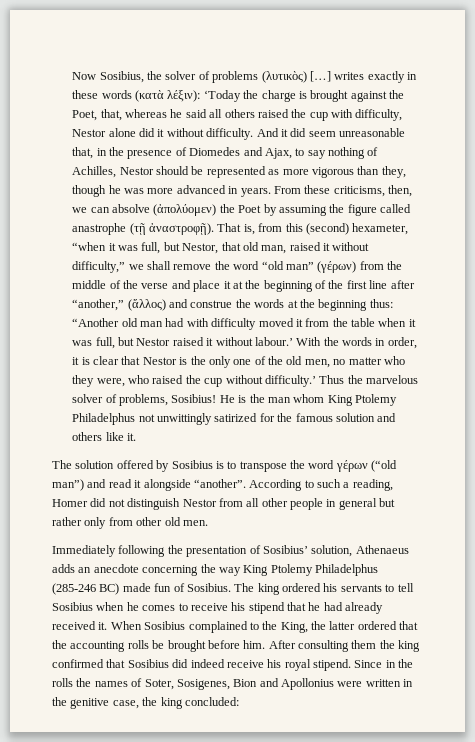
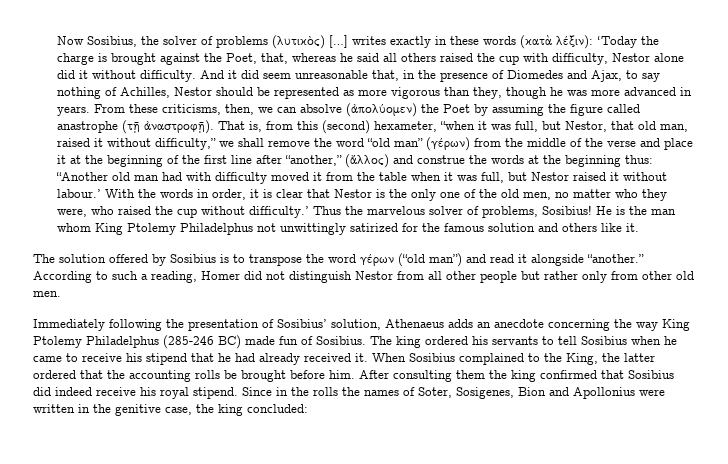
[193,479,246,488] “another”. -> [587,254,644,263] “another.”
[326,498,377,510] in general -> (517, 277) none
[142,605,176,611] comes -> [33,356,62,362] came

